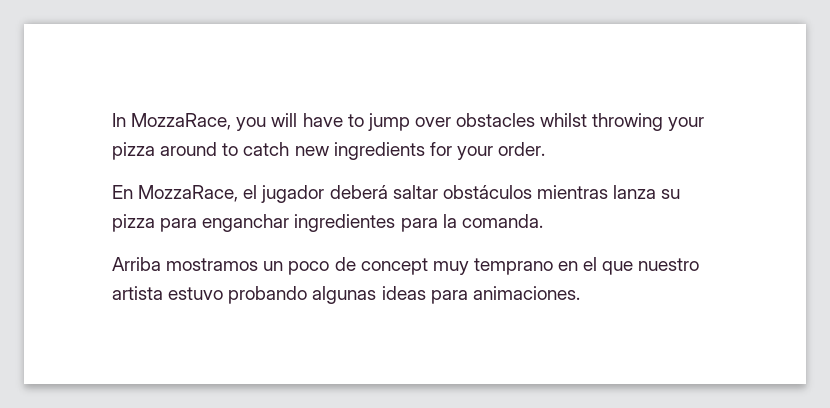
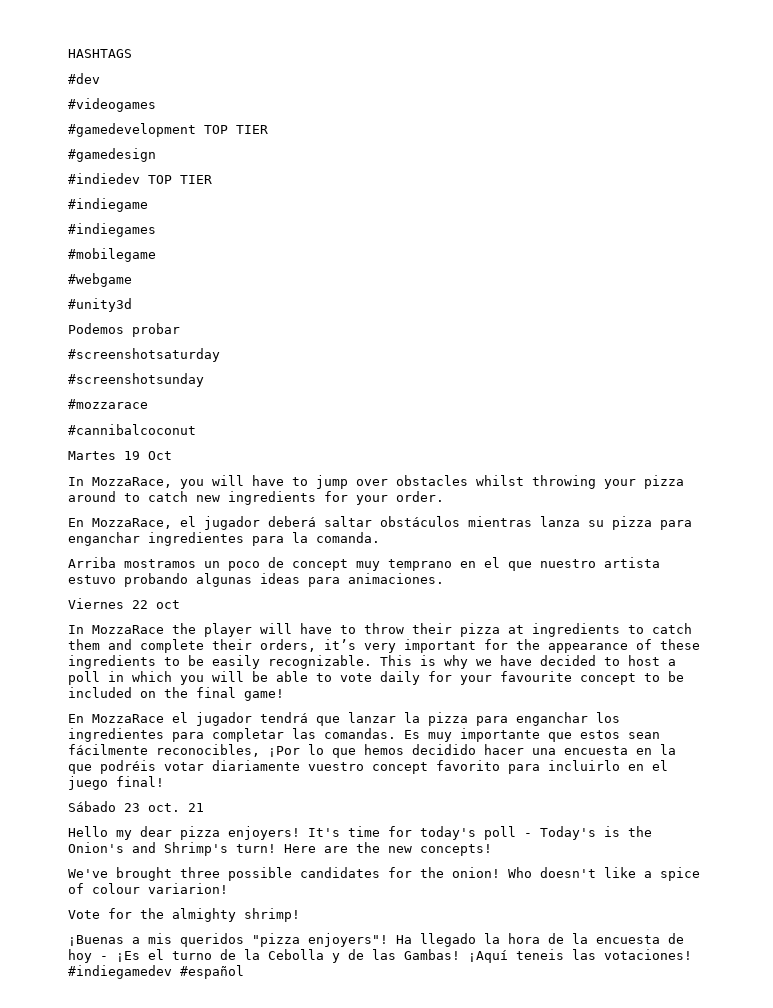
(112, 120) none -> [68,49,132,58] [68,73,100,84] [68,98,156,112] [68,123,268,137] [68,148,156,162] [68,173,212,184] [68,198,148,212] [68,223,156,237] [68,248,156,262] [68,273,132,287] [68,298,132,312] [68,323,180,337] [68,348,220,362] [68,373,204,387] [68,399,148,409] [68,424,196,435] [68,451,172,460] HASHTAGS // #dev // #videogames // #gamedevelopment TOP TIER // #gamedesign // #indiedev TOP TIER // #indiegame // #indiegames // #mobilegame // #webgame // #unity3d // Podemos probar // #screenshotsaturday // #screenshotsunday // #mozzarace // #cannibalcoconut // Martes 19 Oct //
(580, 293) none -> [68,598,180,609] [68,623,692,637] [68,639,700,653] [68,655,676,669] [68,671,684,685] [68,687,284,701] [68,712,620,726] [68,728,660,742] [68,744,676,758] [68,760,668,774] [68,776,164,790] [68,801,204,812] [68,826,652,840] [68,842,492,856] [68,867,700,881] [68,883,228,894] [68,908,300,922] [68,933,684,947] [68,949,692,963] [68,965,244,979] // Viernes 22 oct // In MozzaRace the player will have to throw their pizza at ingredients to catch them and complete their orders, it’s very important for the appearance of these ingredients to be easily recognizable. This is why we have decided to host a poll in which you will be able to vote daily for your favourite concept to be included on the final game! // En MozzaRace el jugador tendrá que lanzar la pizza para enganchar los ingredientes para completar las comandas. Es muy importante que estos sean fácilmente reconocibles, ¡Por lo que hemos decidido hacer una encuesta en la que podréis votar diariamente vuestro concept favorito para incluirlo en el juego final! // Sábado 23 oct. 21 // Hello my dear pizza enjoyers! It's time for today's poll - Today's is the Onion's and Shrimp's turn! Here are the new concepts! // We've brought three possible candidates for the onion! Who doesn't like a spice of colour variarion! // Vote for the almighty shrimp! // ¡Buenas a mis queridos "pizza enjoyers"! Ha llegado la hora de la encuesta de hoy - ¡Es el turno de la Cebolla y de las Gambas! ¡Aquí teneis las votaciones! #indiegamedev #español

